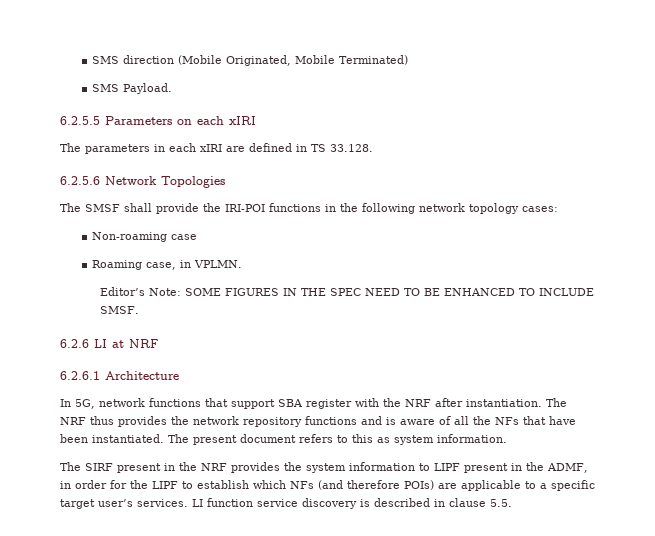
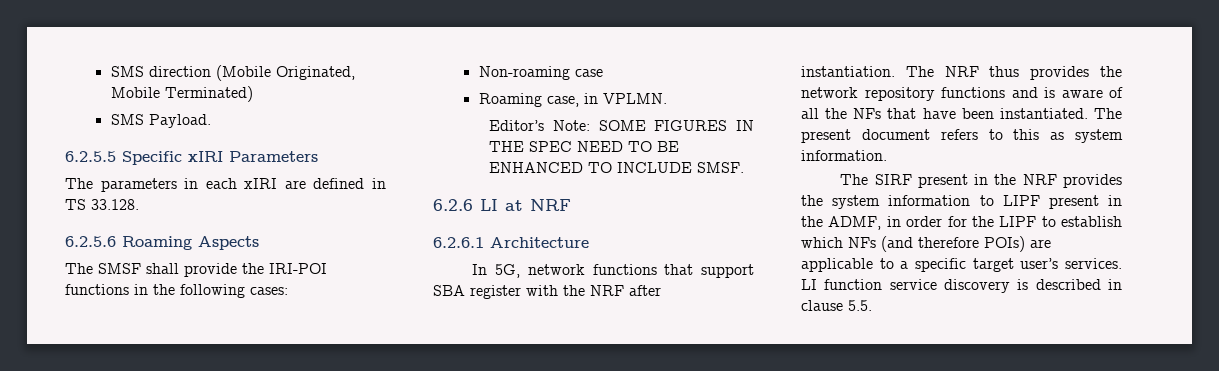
(100, 120) none -> [122,151,223,165] Specific xIRI
[177,116,256,125] on each xIRI -> (318, 156) none
[105,176,225,188] Network Topologies -> [122,236,259,250] Roaming Aspects
[419,203,519,214] network topology -> (245, 291) none

